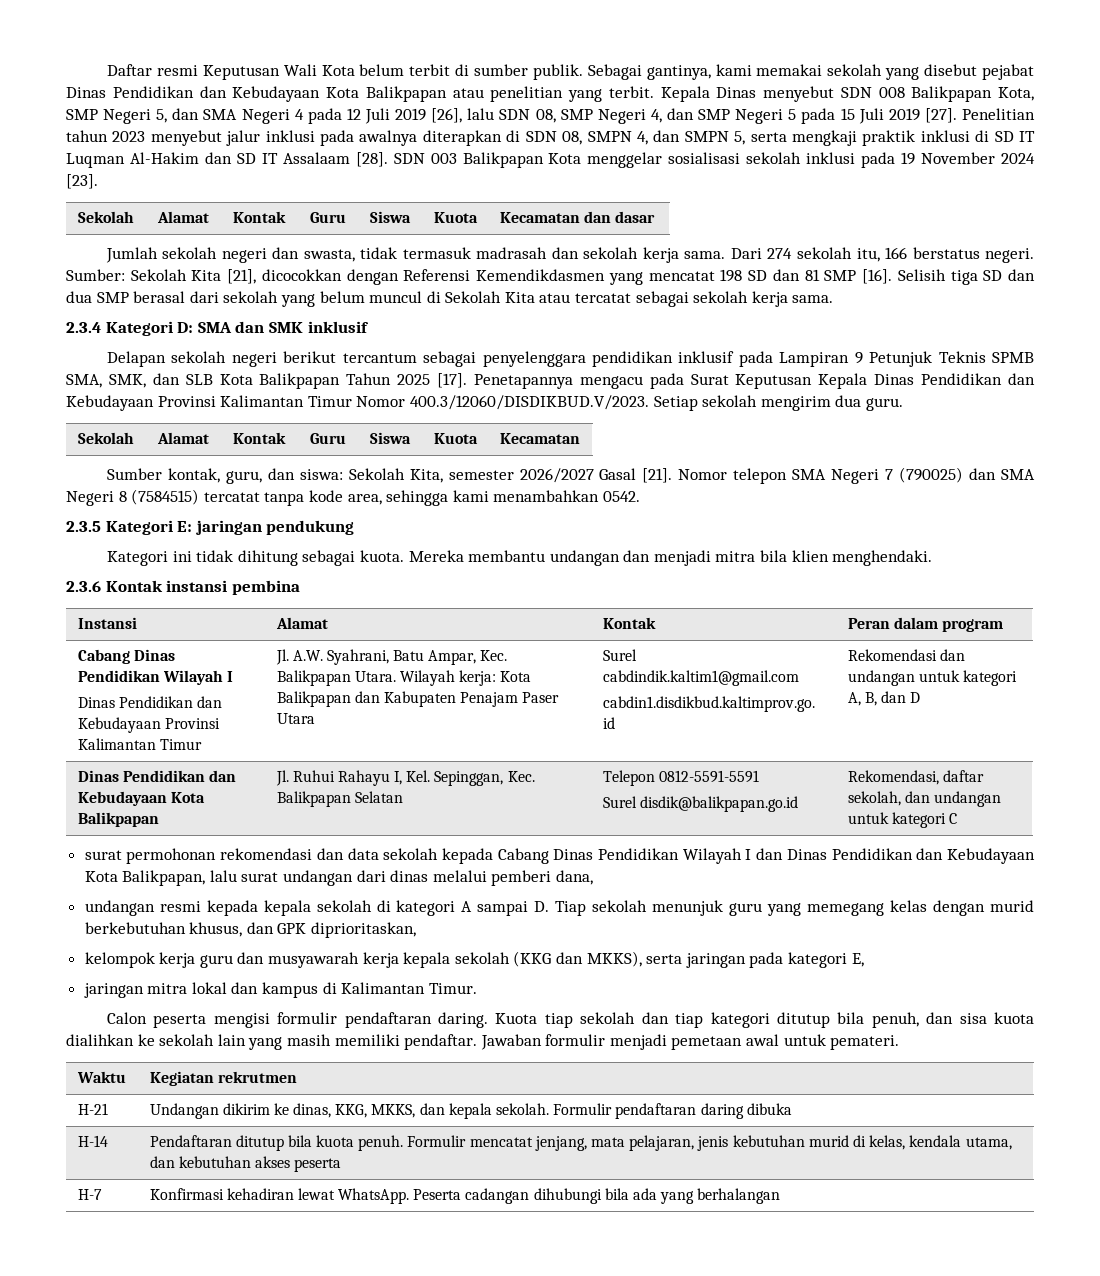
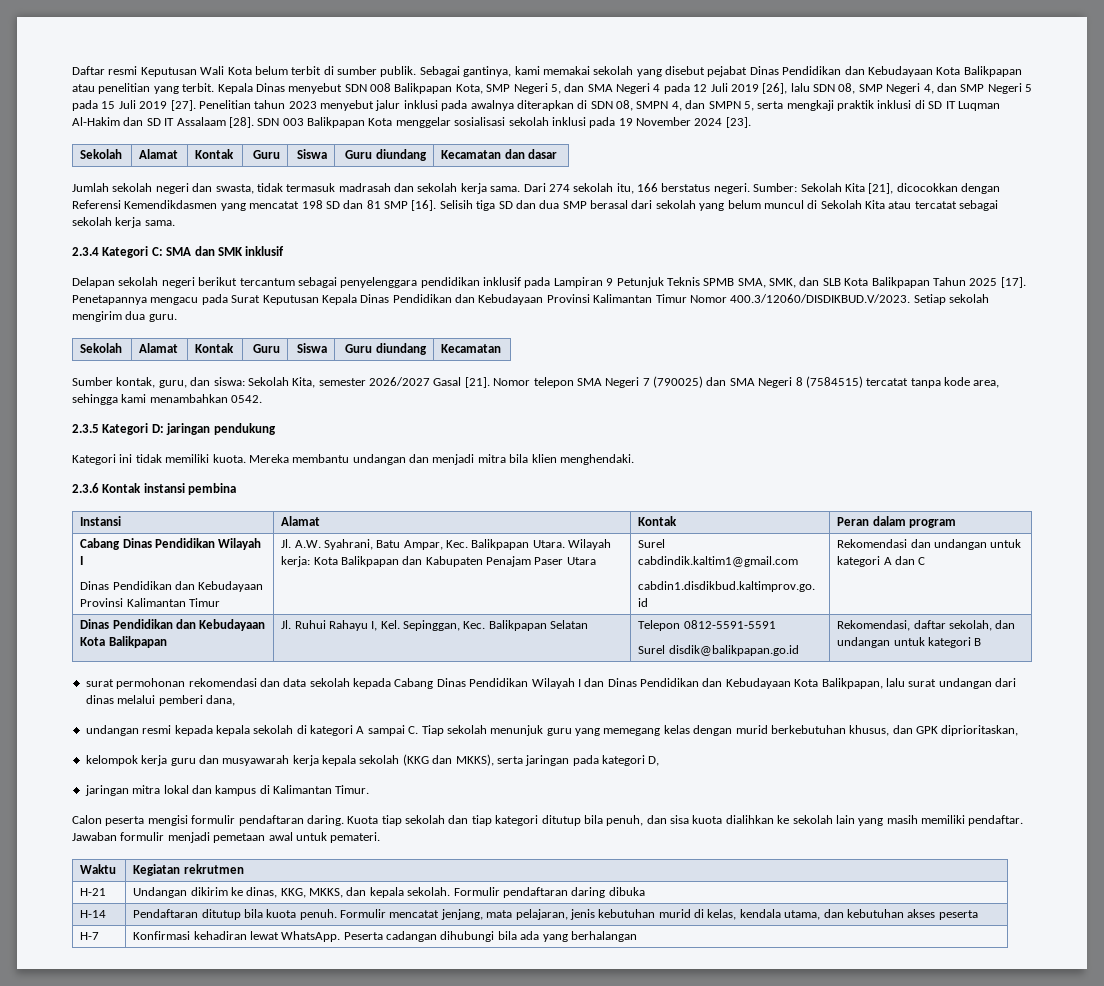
[434,212,479,223] Kuota -> [345,149,427,161] Guru diundang
[177,322,194,333] D: -> [151,247,163,256] C:
[434,433,479,444] Kuota -> [345,343,427,355] Guru diundang
[177,521,193,532] E: -> [151,424,164,433] D:
[237,550,356,566] dihitung sebagai -> [165,454,210,463] memiliki
[847,691,921,706] A, B, dan D -> [883,556,926,565] A dan C
[948,813,957,824] C -> [974,638,982,646] B
[534,901,550,912] D. -> [408,726,419,734] C.
[851,953,864,967] E, -> [648,756,660,766] D,

